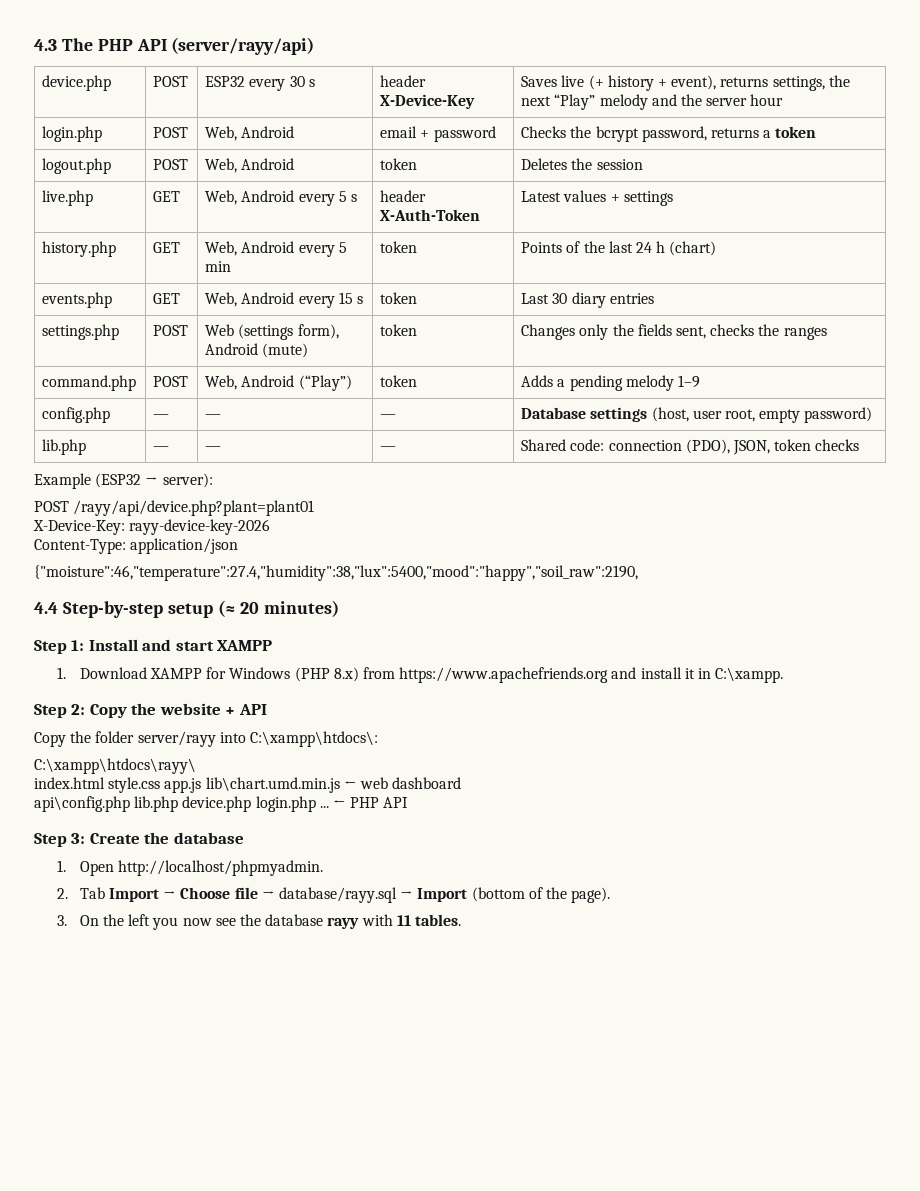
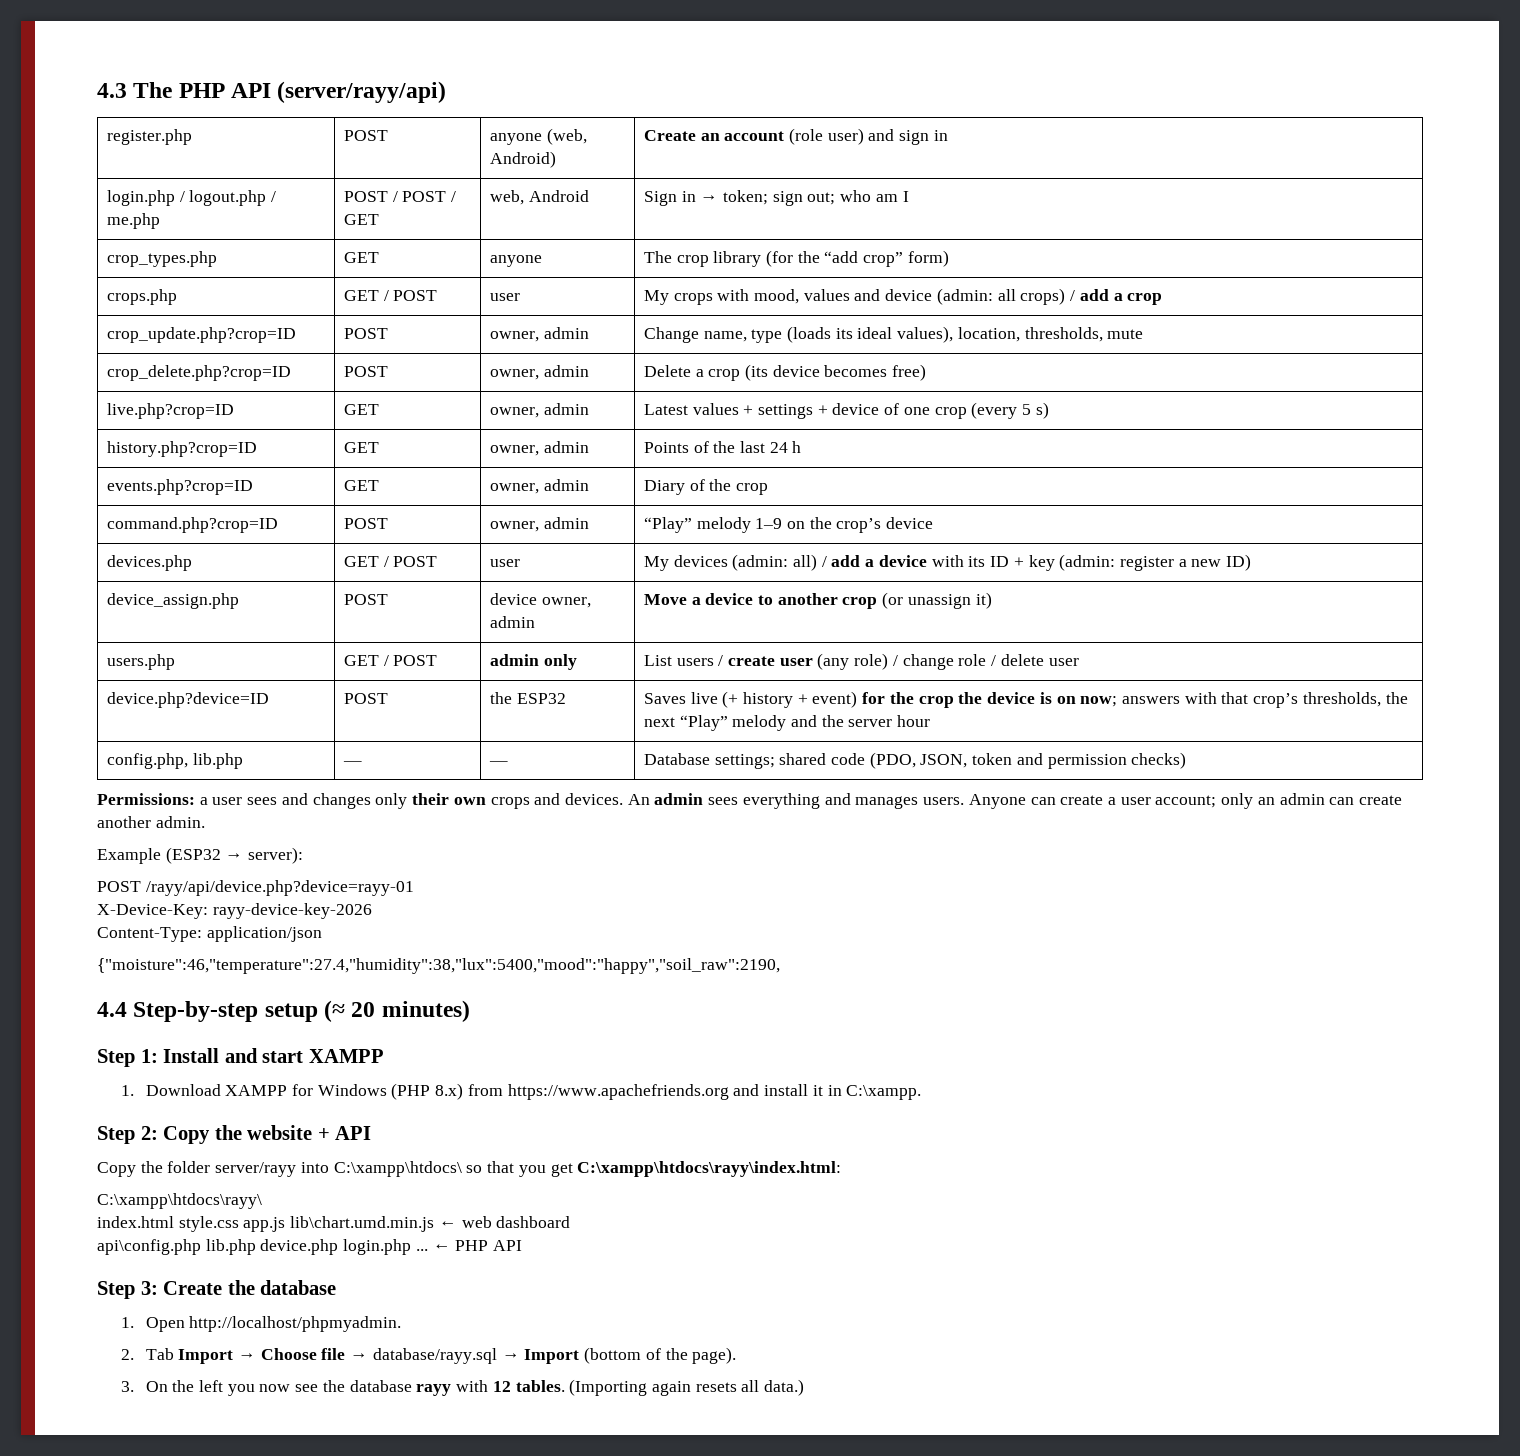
[42,75,112,91] [153,76,189,87] [205,76,315,91] [380,75,427,87] [380,94,476,109] device.php | POST | ESP32 every 30 s | header X-Device-Key -> [106,129,192,145] [343,130,388,141] [489,128,587,145] [489,151,556,168] [643,128,948,145] [106,190,276,206] [106,213,160,229] [343,191,456,202] [343,214,379,225] [489,190,589,205] [643,190,909,206] [106,251,217,267] [343,252,379,263] [489,255,542,267] [643,250,949,267] [106,289,177,305] [343,290,438,301] [489,293,520,301] [643,288,1163,305] [106,327,296,343] [343,328,388,339] [489,327,589,342] [643,326,1144,343] [106,365,291,381] [343,366,388,377] [489,365,589,380] [643,364,927,381] [106,403,234,419] [343,404,379,415] [489,403,589,418] [643,402,1049,419] [106,441,257,457] [343,442,379,453] [489,441,589,456] [643,441,802,453] [106,479,253,495] [343,480,379,491] [489,479,589,494] [643,479,768,495] [106,517,278,533] [343,518,388,529] [489,517,589,532] [643,517,934,533] [106,555,192,571] [343,556,438,567] [489,559,520,567] [643,554,1252,571] [106,593,239,609] [343,594,388,605] [489,593,591,608] [489,616,535,628] [643,592,992,609] [106,654,175,670] [343,655,438,666] [489,654,577,670] [643,653,1079,670] [106,692,269,708] [343,693,388,704] [489,692,566,704] register.php | POST | anyone (web, Android) | Create an account (role user) and sign in // login.php / logout.php / me.php | POST / POST / GET | web, Android | Sign in → token; sign out; who am I // crop_types.php | GET | anyone | The crop library (for the “add crop” form) // crops.php | GET / POST | user | My crops with mood, values and device (admin: all crops) / add a crop // crop_update.php?crop=ID | POST | owner, admin | Change name, type (loads its ideal values), location, thresholds, mute // crop_delete.php?crop=ID | POST | owner, admin | Delete a crop (its device becomes free) // live.php?crop=ID | GET | owner, admin | Latest values + settings + device of one crop (every 5 s) // history.php?crop=ID | GET | owner, admin | Points of the last 24 h // events.php?crop=ID | GET | owner, admin | Diary of the crop // command.php?crop=ID | POST | owner, admin | “Play” melody 1–9 on the crop’s device // devices.php | GET / POST | user | My devices (admin: all) / add a device with its ID + key (admin: register a new ID) // device_assign.php | POST | device owner, admin | Move a device to another crop (or unassign it) // users.php | GET / POST | admin only | List users / create user (any role) / change role / delete user // device.php?device=ID | POST | the ESP32
[671,75,825,91] event), returns settings, -> [812,691,1381,708] event) for the crop the device is on now; answers with that crop’s thresholds,
[42,126,103,142] [153,127,189,138] [205,126,295,141] [380,126,496,142] [521,126,817,142] [42,158,112,174] [153,159,189,170] [205,158,295,173] [380,158,418,170] [521,158,643,170] [42,190,94,206] [153,191,181,202] [205,190,357,206] [380,190,427,202] [380,209,481,221] [521,190,673,206] [42,241,117,257] [153,242,181,253] [205,241,347,257] [205,261,232,272] [380,241,418,253] [521,241,717,256] [42,292,113,308] [153,293,181,304] [205,292,363,308] [380,292,418,304] [521,292,654,308] [42,324,120,340] [153,325,189,336] [205,324,339,340] [205,343,309,358] [380,324,418,336] [521,324,827,340] [42,375,137,391] [153,376,189,387] [205,375,352,391] [380,375,418,387] [521,375,700,391] [42,407,111,423] [153,414,170,419] [205,414,222,419] [380,414,397,419] [521,407,873,423] [42,439,87,455] [153,446,170,451] [205,446,222,451] [380,446,397,451] [521,439,860,455] login.php | POST | Web, Android | email + password | Checks the bcrypt password, returns a token // logout.php | POST | Web, Android | token | Deletes the session // live.php | GET | Web, Android every 5 s | header X-Auth-Token | Latest values + settings // history.php | GET | Web, Android every 5 min | token | Points of the last 24 h (chart) // events.php | GET | Web, Android every 15 s | token | Last 30 diary entries // settings.php | POST | Web (settings form), Android (mute) | token | Changes only the fields sent, checks the ranges // command.php | POST | Web, Android (“Play”) | token | Adds a pending melody 1–9 // config.php | — | — | — | Database settings (host, user root, empty password) // lib.php | — | — | — | Shared code: connection (PDO), JSON, token checks -> [106,753,243,769] [342,761,362,765] [488,761,508,765] [643,752,1187,769] [97,793,1403,809] [97,816,205,828] config.php, lib.php | — | — | Database settings; shared code (PDO, JSON, token and permission checks) // Permissions: a user sees and changes only their own crops and devices. An admin sees everything and manages users. Anyone can create a user account; only an admin can create another admin.
[73,500,315,516] /rayy/api/device.php?plant=plant01 -> [145,880,414,896] /rayy/api/device.php?device=rayy-01
[249,731,378,747] C:\xampp\htdocs\: -> [333,1161,842,1177] C:\xampp\htdocs\ so that you get C:\xampp\htdocs\rayy\index.html:
[396,914,461,926] 11 tables. -> [492,1379,805,1396] 12 tables. (Importing again resets all data.)

